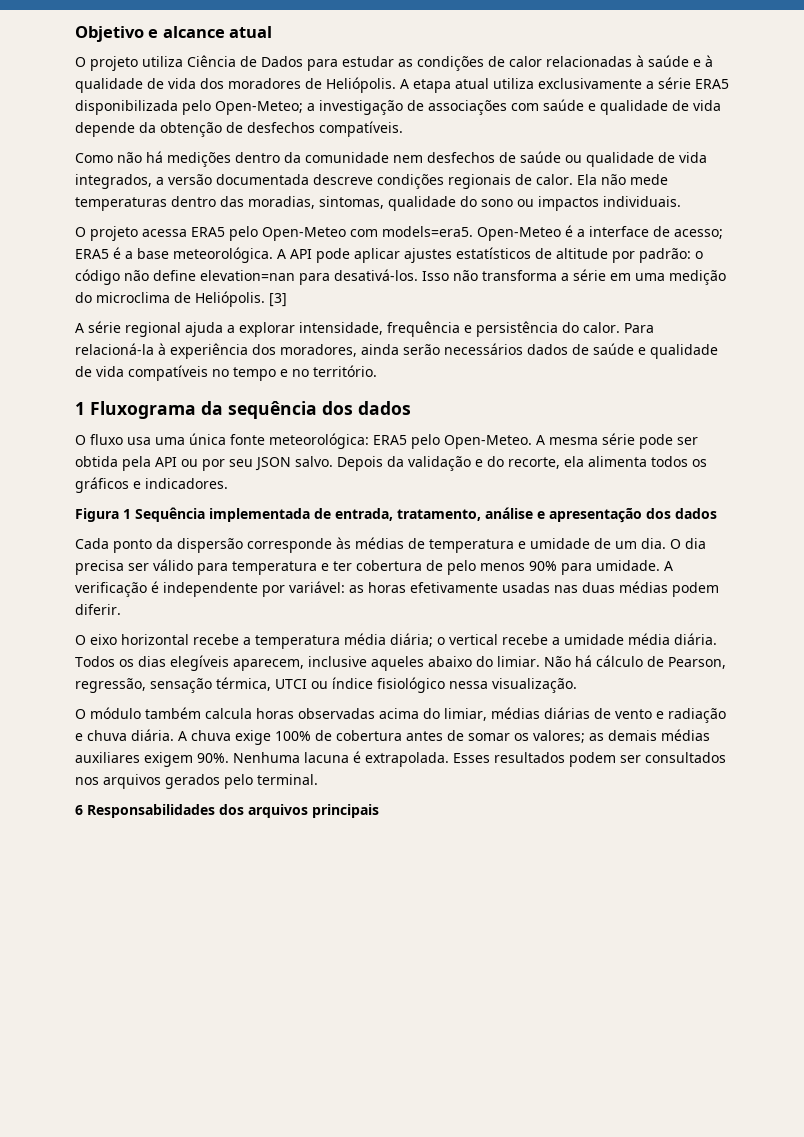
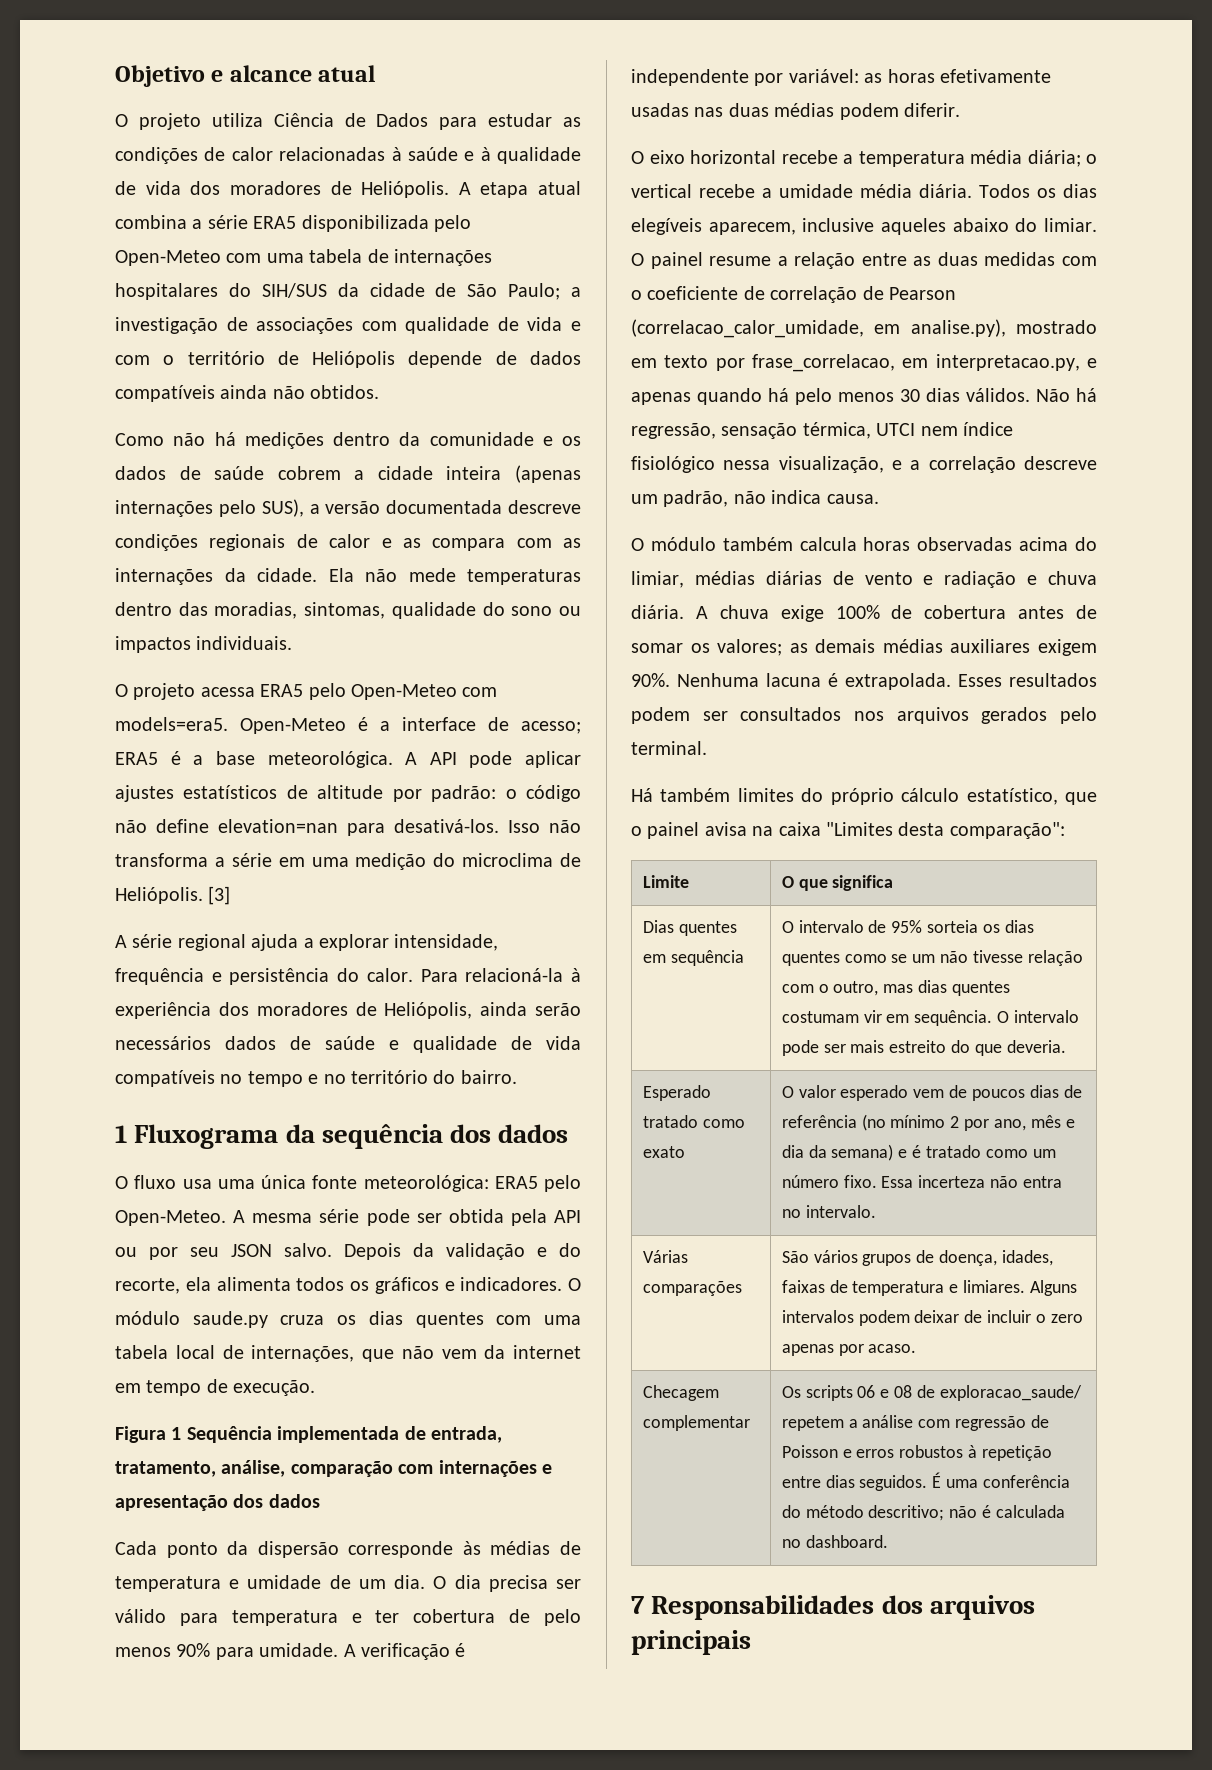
[493,78,642,89] utiliza exclusivamente -> [115,215,187,229] combina
[215,101,303,115] Open-Meteo; -> [115,249,492,266] [115,283,561,300] Open-Meteo com uma tabela de internações hospitalares do SIH/SUS da cidade de São Paulo;
[543,99,721,115] [75,121,403,137] saúde e qualidade de vida depende da obtenção de desfechos compatíveis. -> [405,317,581,334] [115,351,581,368] [115,385,380,402] qualidade de vida e com o território de Heliópolis depende de dados compatíveis ainda não obtidos.
[393,151,707,167] [75,174,152,189] nem desfechos de saúde ou qualidade de vida integrados, -> [542,436,581,446] [115,465,581,483] [115,499,304,517] e os dados de saúde cobrem a cidade inteira (apenas internações pelo SUS),
[536,174,573,185] calor. -> [329,534,581,551] [115,568,317,585] calor e as compara com as internações da cidade.
[280,344,357,357] moradores, -> [256,1002,473,1019] moradores de Heliópolis,
[313,365,377,377] território. -> [351,1070,517,1084] território do bairro.
(228, 483) none -> [568,1278,581,1291] [115,1311,581,1328] [115,1345,581,1362] [115,1379,316,1396] O módulo saude.py cruza os dias quentes com uma tabela local de internações, que não vem da internet em tempo de execução.
[485,507,533,519] análise -> [221,1460,537,1477] análise, comparação com internações
[544,655,726,669] Não há cálculo de Pearson, -> [631,252,1097,269] [631,286,956,303] [631,319,1097,338] [631,354,1097,372] [631,388,1097,405] O painel resume a relação entre as duas medidas com o coeficiente de correlação de Pearson (correlacao_calor_umidade, em analise.py), mostrado em texto por frase_correlacao, em interpretacao.py, e apenas quando há pelo menos 30 dias válidos. Não há
[311,681,328,689] ou -> [920,426,958,436] nem
[492,678,577,693] visualização. -> [778,456,1097,473] [631,490,879,507] visualização, e a correlação descreve um padrão, não indica causa.
[75,805,83,815] 6 -> [631,788,1097,805] [631,822,1065,839] [642,875,689,888] [781,875,894,891] [642,920,737,936] [642,950,744,966] [781,920,1034,933] [781,950,1083,966] [781,980,1011,996] [781,1010,1080,1026] [781,1040,1066,1056] [642,1085,711,1101] [642,1115,745,1128] [642,1146,685,1158] [781,1085,1082,1101] [781,1114,1075,1131] [781,1144,1056,1161] [781,1175,1063,1188] [781,1205,876,1218] [642,1250,688,1263] [642,1281,742,1296] [781,1250,1054,1266] [781,1280,1078,1296] [781,1310,1083,1326] [781,1344,917,1356] [642,1385,719,1401] [642,1415,750,1431] [781,1385,1082,1401] [781,1415,1050,1431] [781,1445,1053,1461] [781,1472,1071,1491] [781,1505,1066,1521] [781,1535,888,1548] [631,1596,645,1614] Há também limites do próprio cálculo estatístico, que o painel avisa na caixa "Limites desta comparação": // Limite | O que significa // Dias quentes em sequência | O intervalo de 95% sorteia os dias quentes como se um não tivesse relação com o outro, mas dias quentes costumam vir em sequência. O intervalo pode ser mais estreito do que deveria. // Esperado tratado como exato | O valor esperado vem de poucos dias de referência (no mínimo 2 por ano, mês e dia da semana) e é tratado como um número fixo. Essa incerteza não entra no intervalo. // Várias comparações | São vários grupos de doença, idades, faixas de temperatura e limiares. Alguns intervalos podem deixar de incluir o zero apenas por acaso. // Checagem complementar | Os scripts 06 e 08 de exploracao_saude/ repetem a análise com regressão de Poisson e erros robustos à repetição entre dias seguidos. É uma conferência do método descritivo; não é calculada no dashboard. // 7

